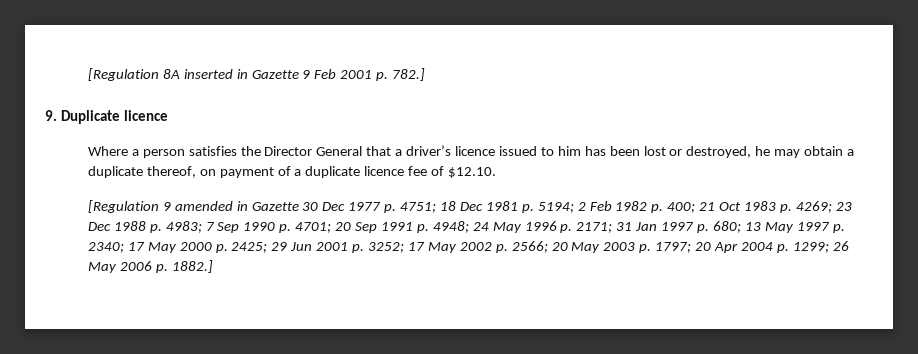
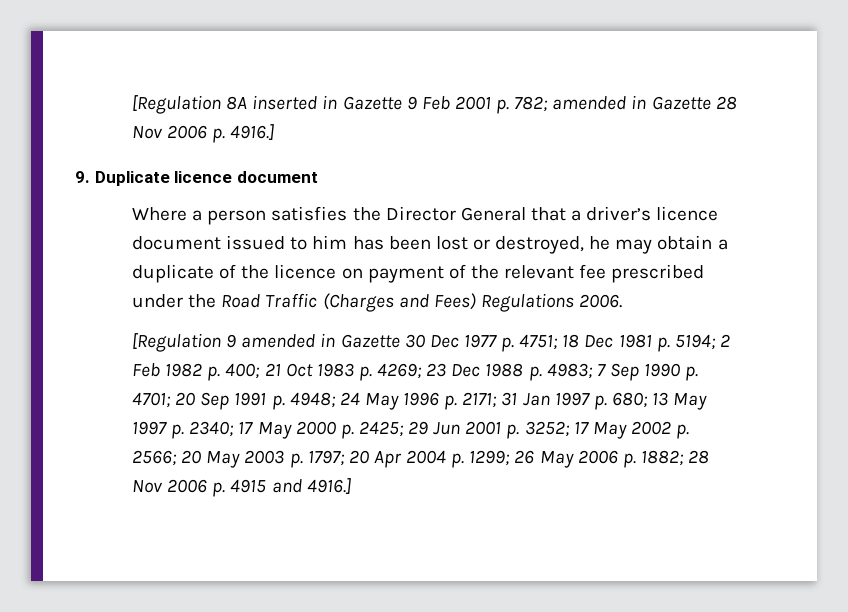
[392,68,426,81] 782.] -> [514,95,737,112] [132,124,275,143] 782; amended in Gazette 28 Nov 2006 p. 4916.]
(168, 115) none -> [236,171,318,183] document
(496, 151) none -> [132,236,222,250] document
[146,166,497,178] thereof, on payment of a duplicate licence fee of $12.10. -> [219,264,705,283] [132,293,623,312] of the licence on payment of the relevant fee prescribed under the Road Traffic (Charges and Fees) Regulations 2006.
[171,260,213,273] 1882.] -> [640,450,710,466] [132,478,351,497] 1882; 28 Nov 2006 p. 4915 and 4916.]

